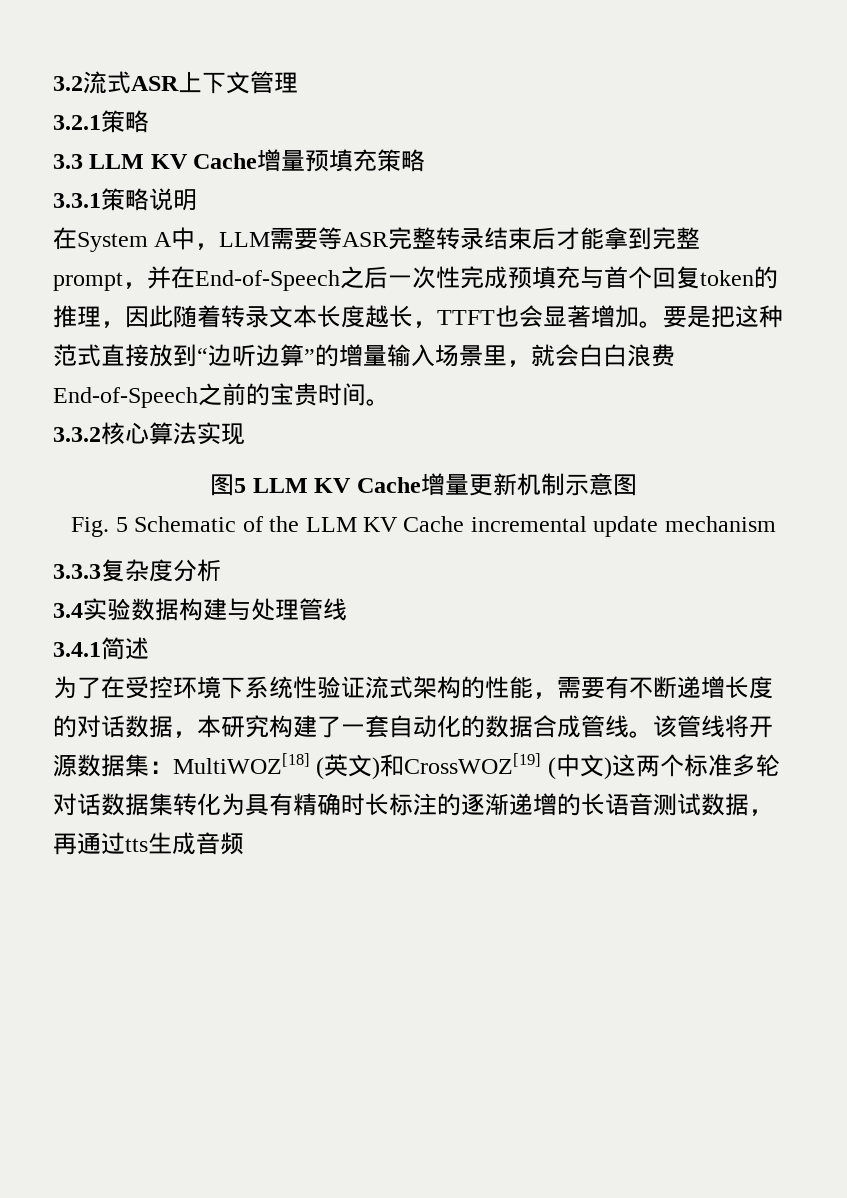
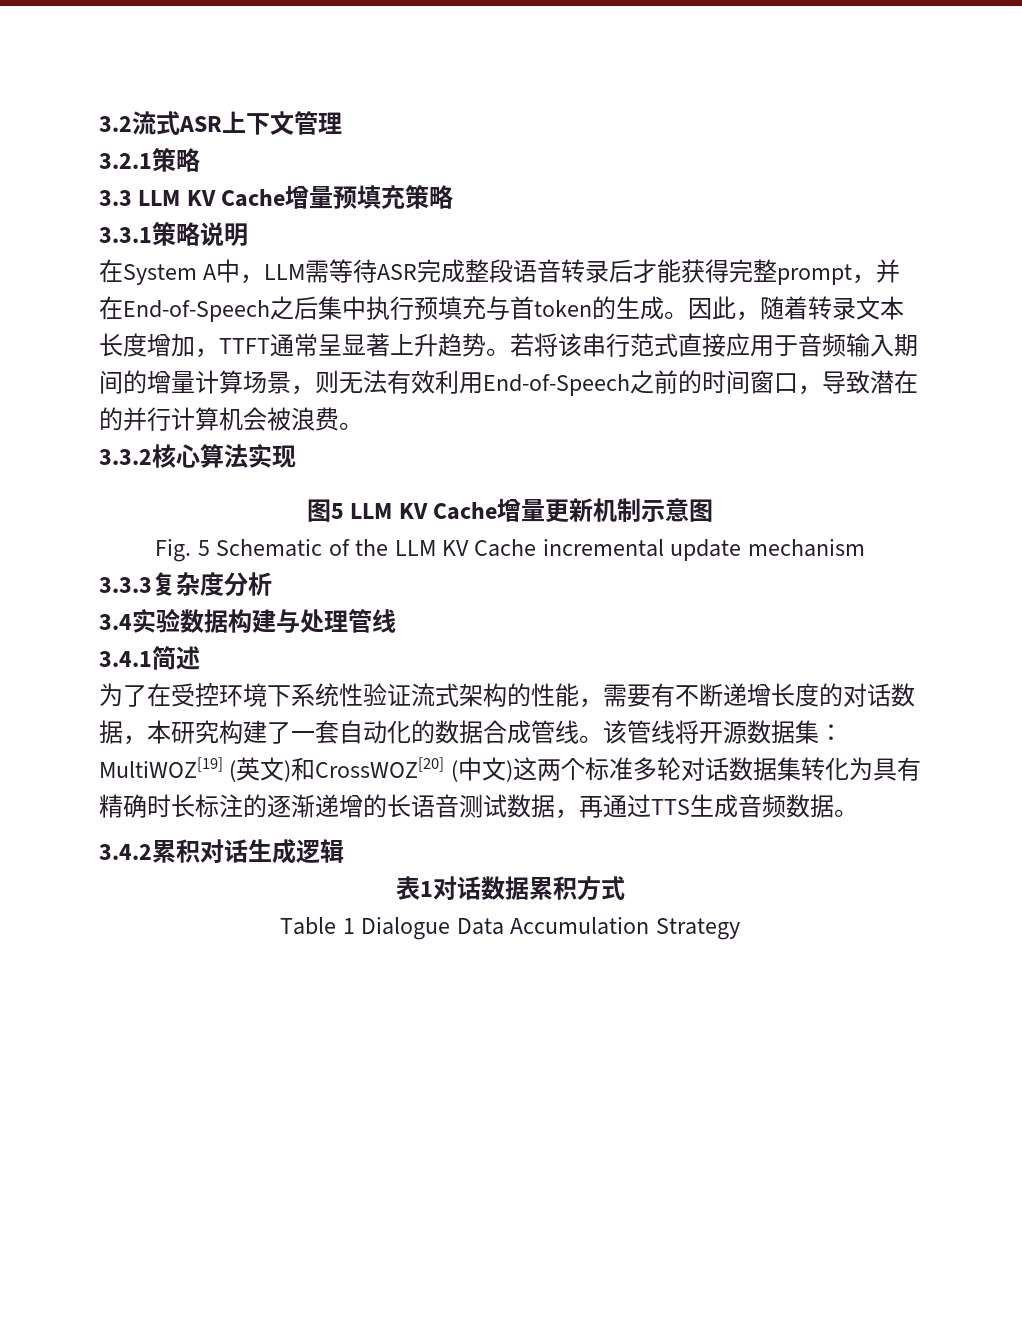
[294,227,653,250] 要等ASR完整转录结束后才能拿到 -> [329,259,730,283] 等待ASR完成整段语音转录后才能获得
[388,266,778,289] [53,305,783,328] [53,344,675,367] [53,383,366,408] 一次性完成预填充与首个回复token的推理，因此随着转录文本长度越长，TTFT也会显著增加。要是把这种范式直接放到“边听边算”的增量输入场景里，就会白白浪费End-of-Speech之前的宝贵时间 -> [318,296,904,321] [99,333,918,358] [99,370,918,396] [99,407,339,431] 集中执行预填充与首token的生成。因此，随着转录文本长度增加，TTFT通常呈显著上升趋势。若将该串行范式直接应用于音频输入期间的增量计算场景，则无法有效利用End-of-Speech之前的时间窗口，导致潜在的并行计算机会被浪费
[173,753,310,774] MultiWOZ[18] -> [99,757,223,778] MultiWOZ[19]
[404,753,542,774] CrossWOZ[19] -> [315,757,445,778] CrossWOZ[20]
[125,838,148,852] tts -> [651,799,690,815] TTS
(244, 843) none -> [786,794,858,818] [99,839,344,864] [395,876,625,900] [280,917,740,940] 数据。 // 3.4.2累积对话生成逻辑 // 表1对话数据累积方式 // Table 1 Dialogue Data Accumulation Strategy

